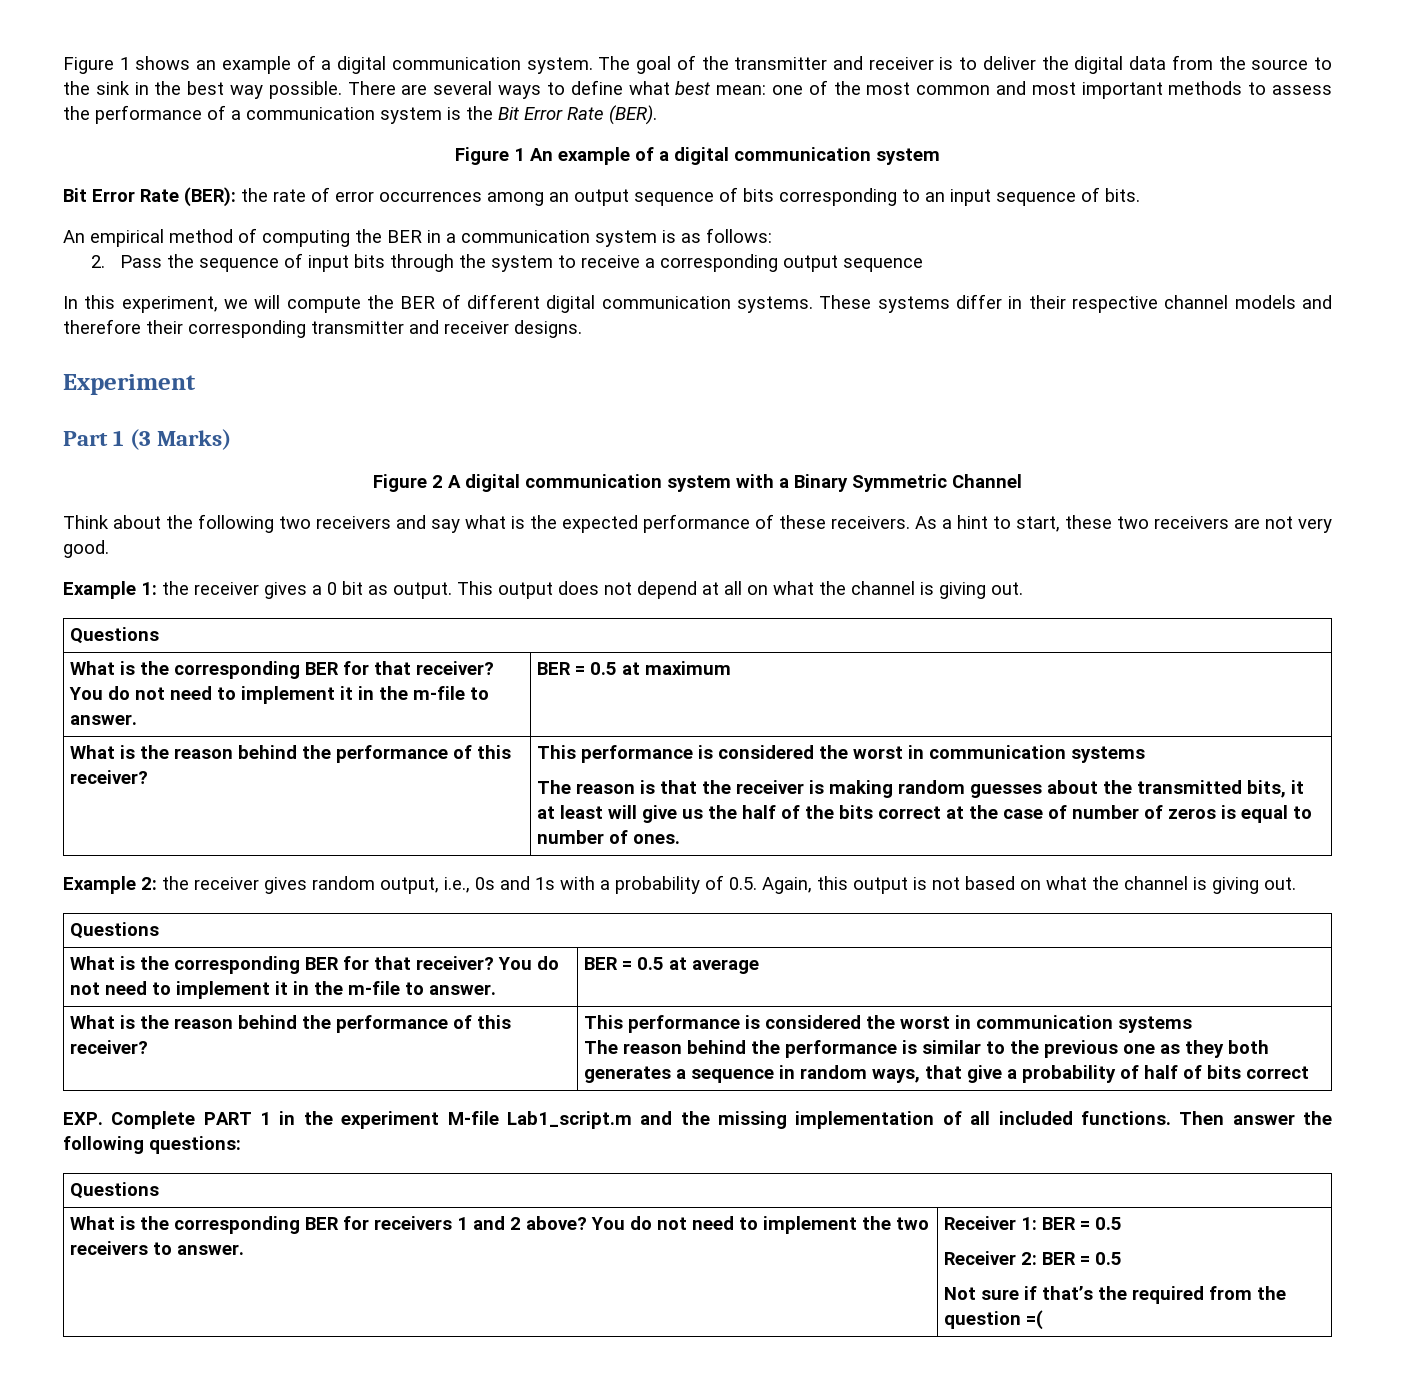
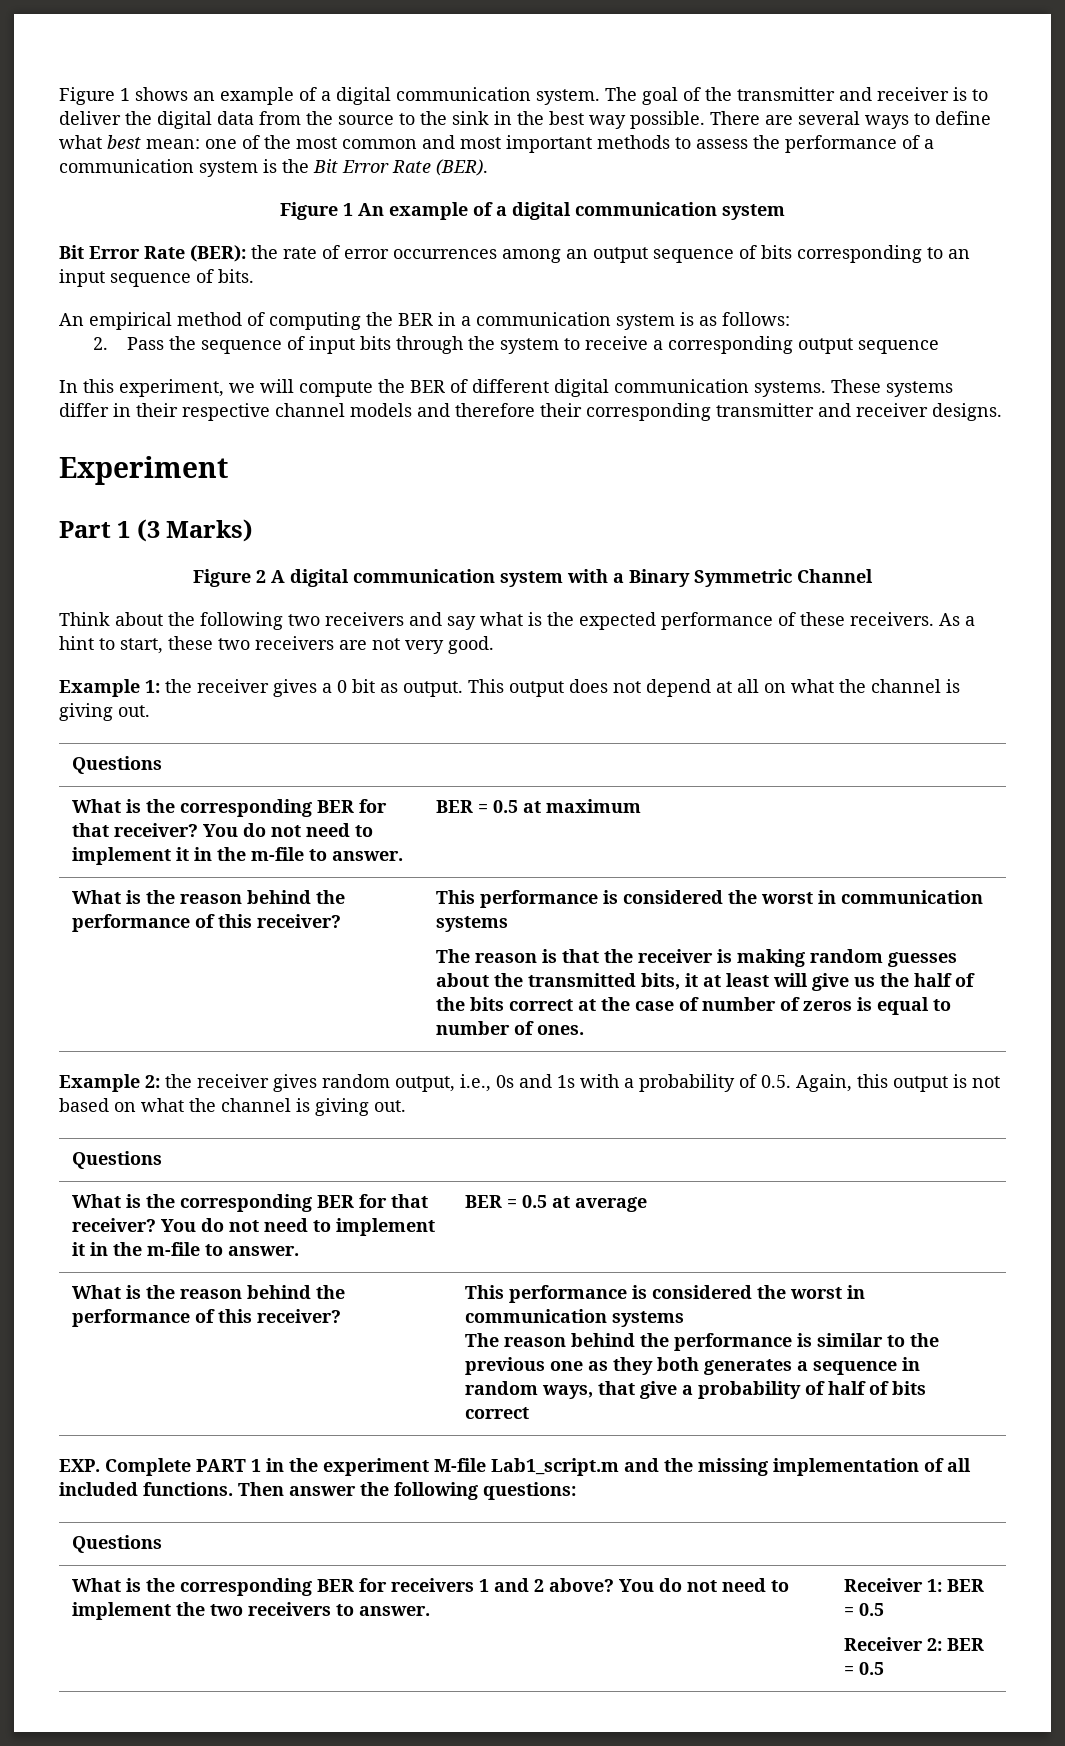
[944,1286,1287,1304] [944,1310,1044,1330] // Not sure if that’s the required from the question =( -> (884, 1668) none

